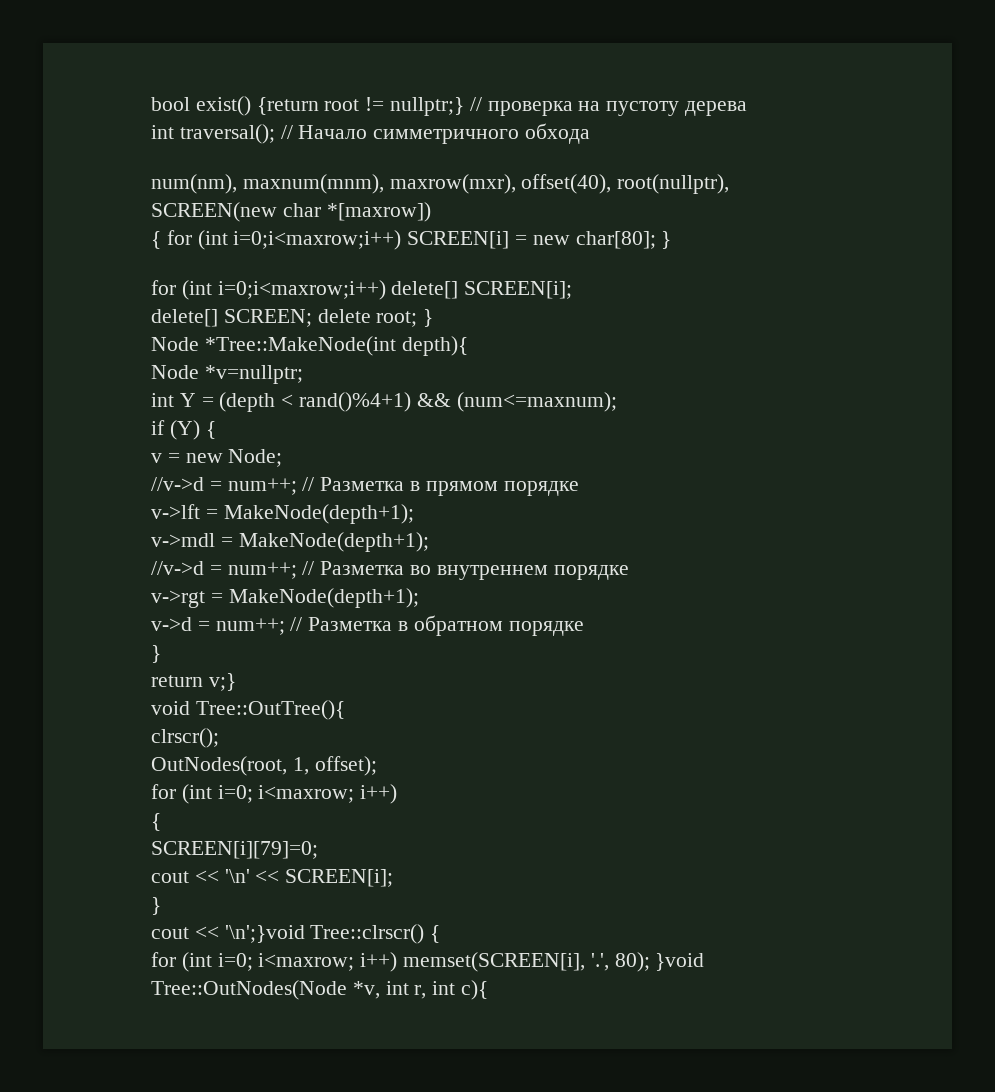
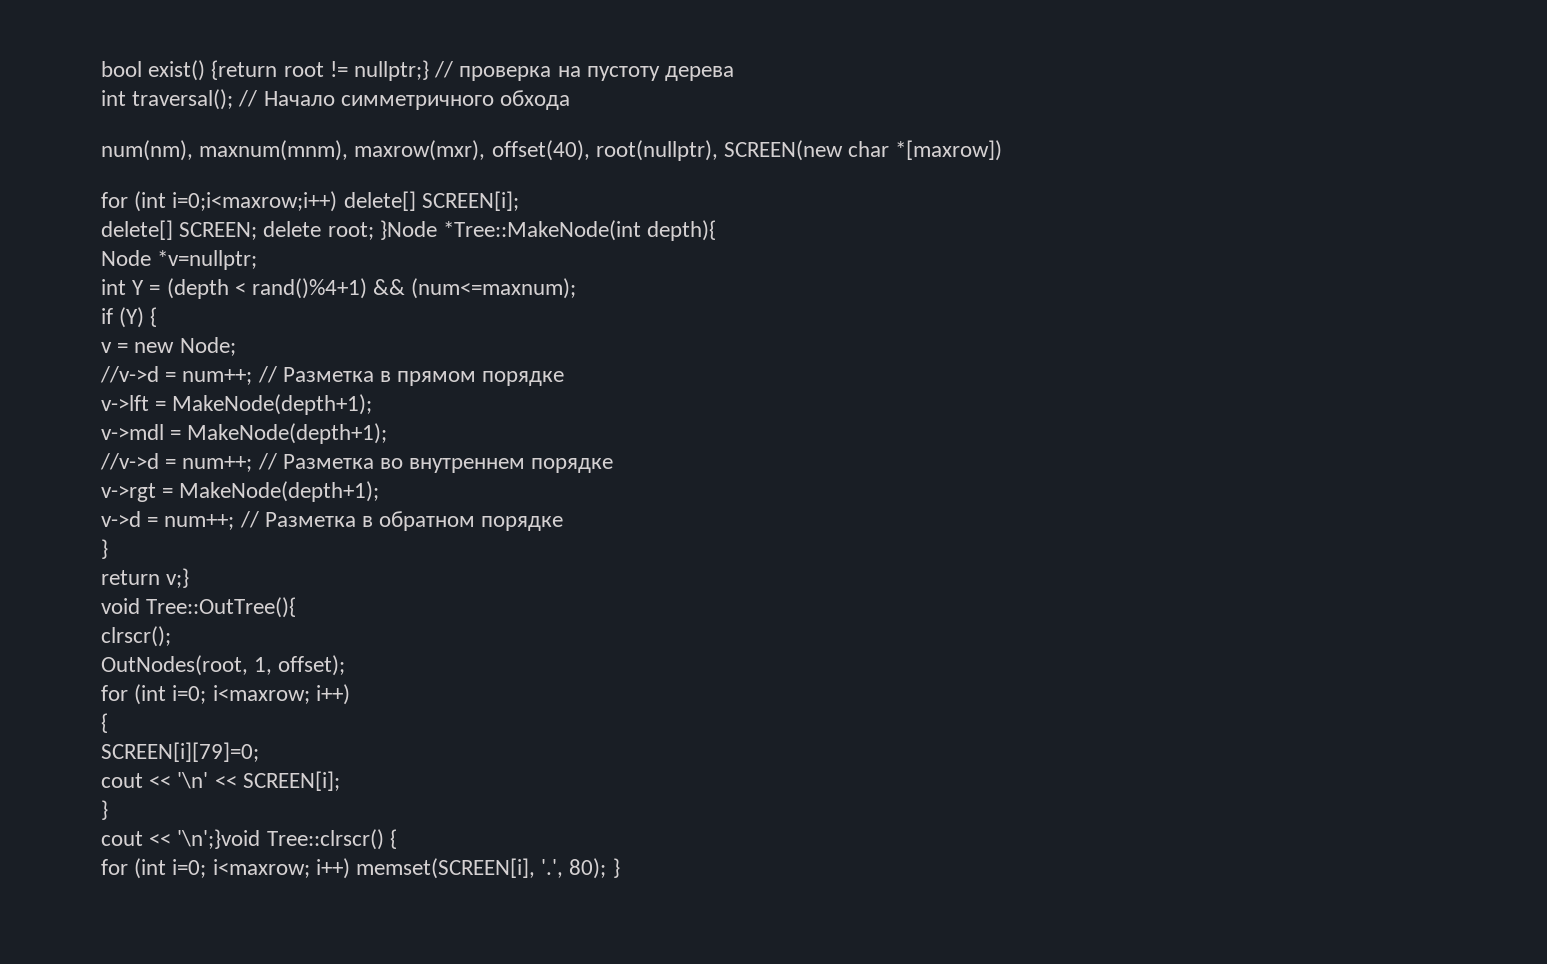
[151,230,672,250] // { for (int i=0;i<maxrow;i++) SCREEN[i] = new char[80]; } -> (1003, 150) none
[423,309,434,327] [151,337,199,351] } // Node -> [379,220,437,240] }Node
[655,953,705,971] [151,980,489,1000] }void Tree::OutNodes(Node *v, int r, int c){ -> [612,858,620,878] }

